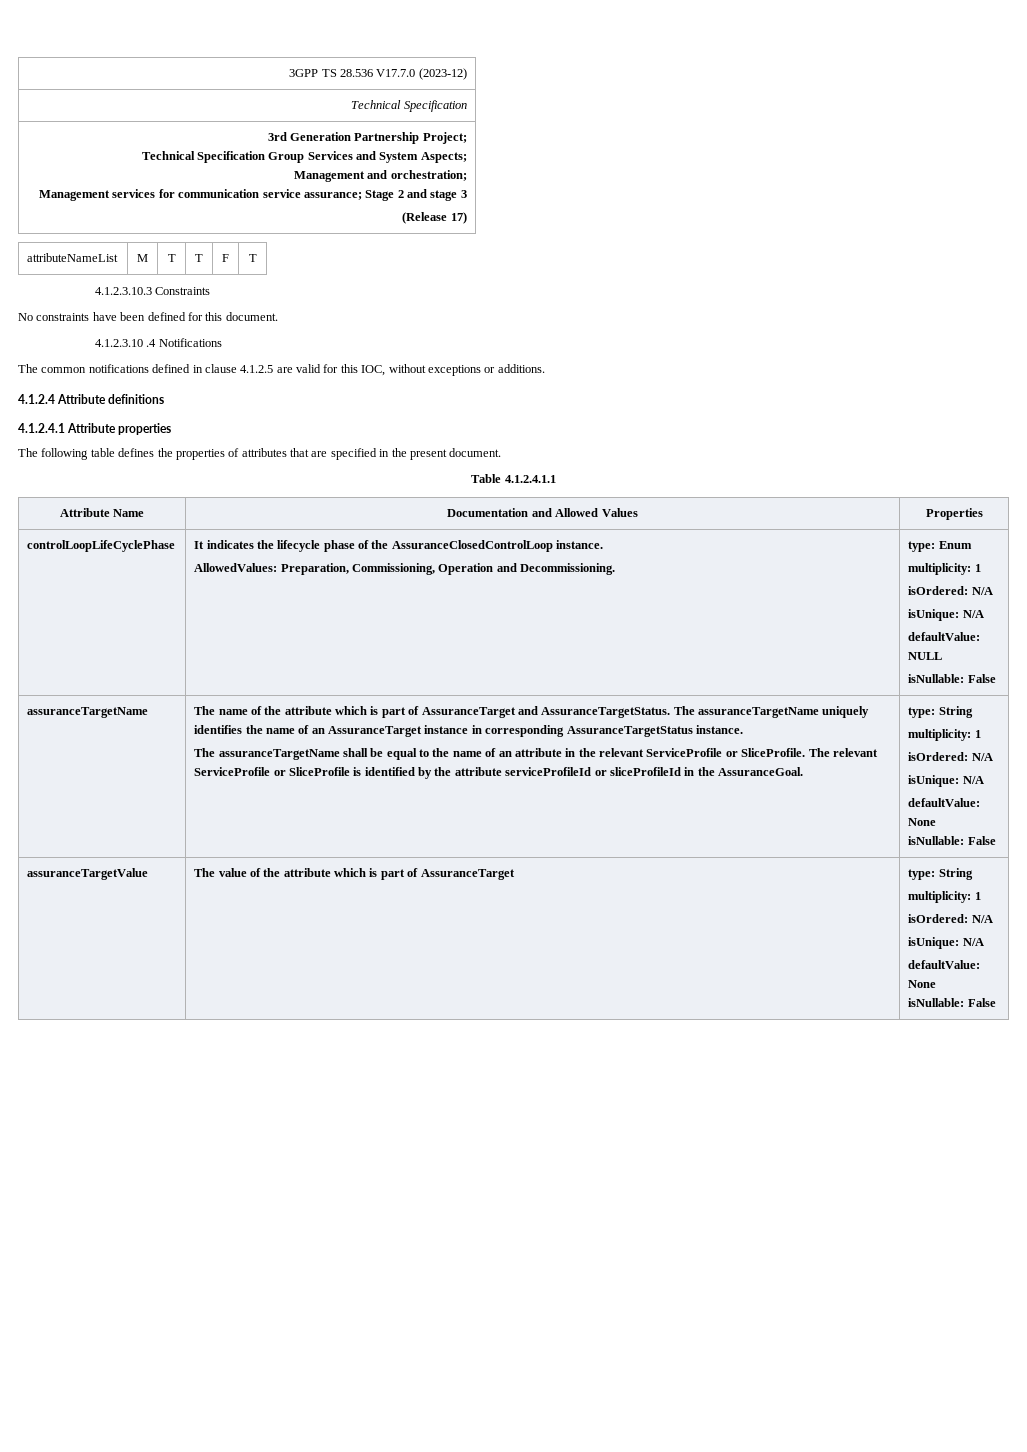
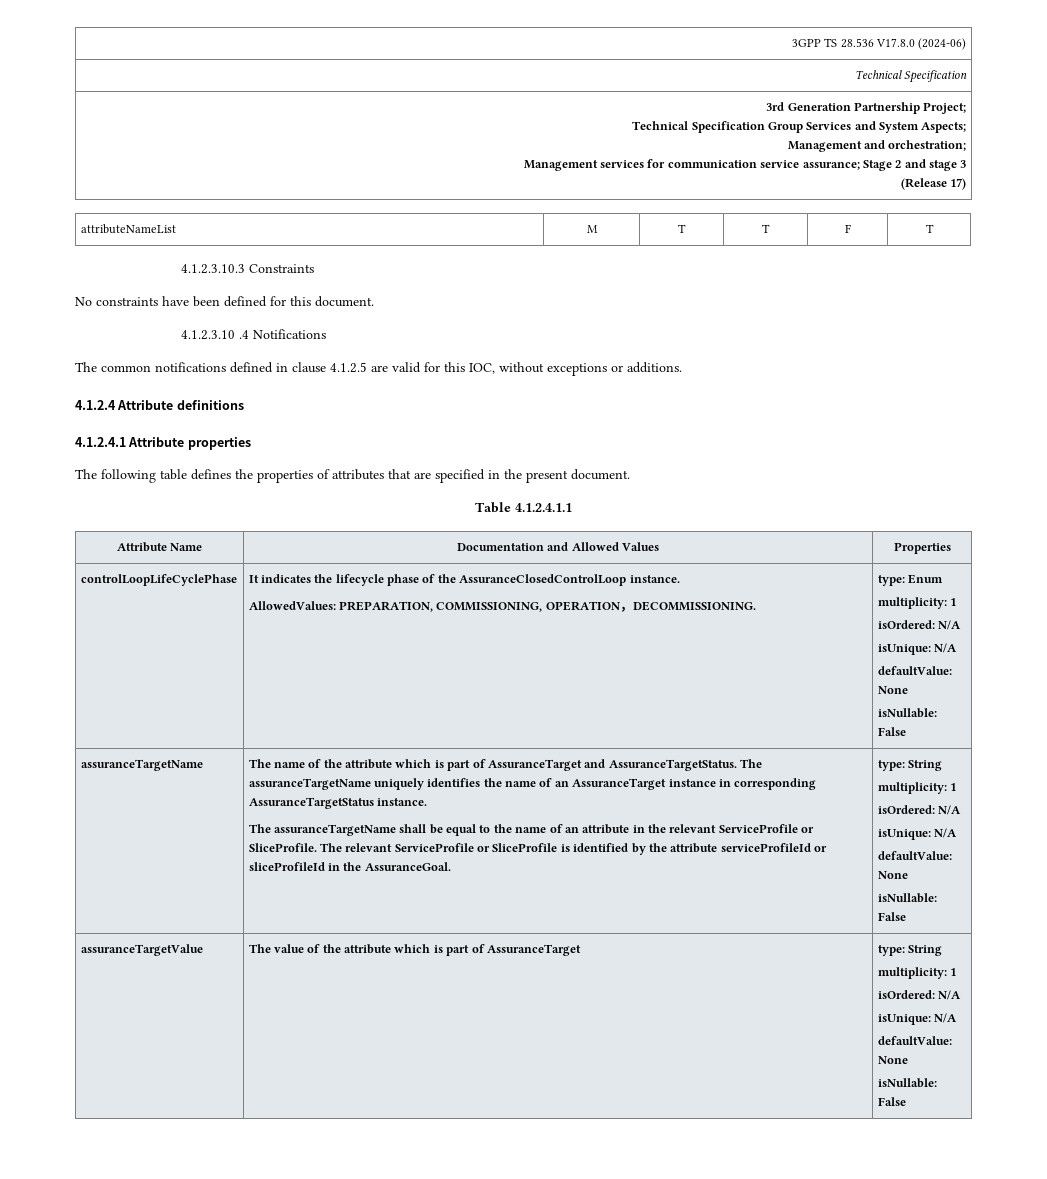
[376,68,467,80] V17.7.0 (2023-12) -> [876,38,967,50] V17.8.0 (2024-06)
[280,563,616,575] Preparation, Commissioning, Operation and Decommissioning. -> [338,601,756,612] PREPARATION, COMMISSIONING, OPERATION，DECOMMISSIONING.
[908,632,981,641] [908,652,943,660] defaultValue: NULL -> [877,666,952,675] [877,686,908,694] defaultValue: None

